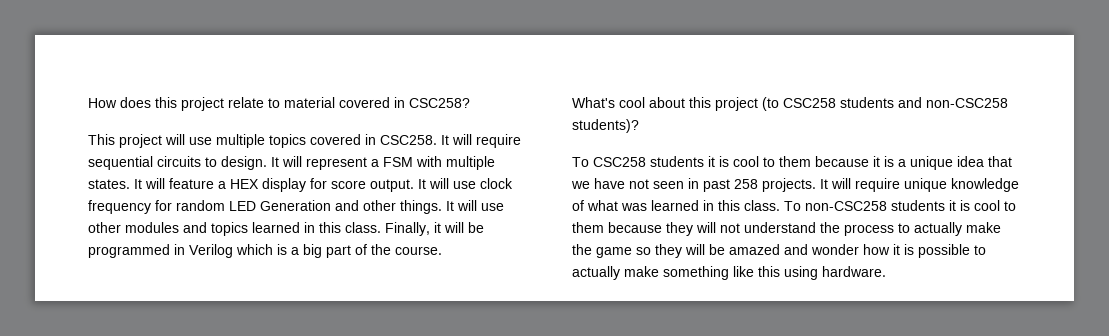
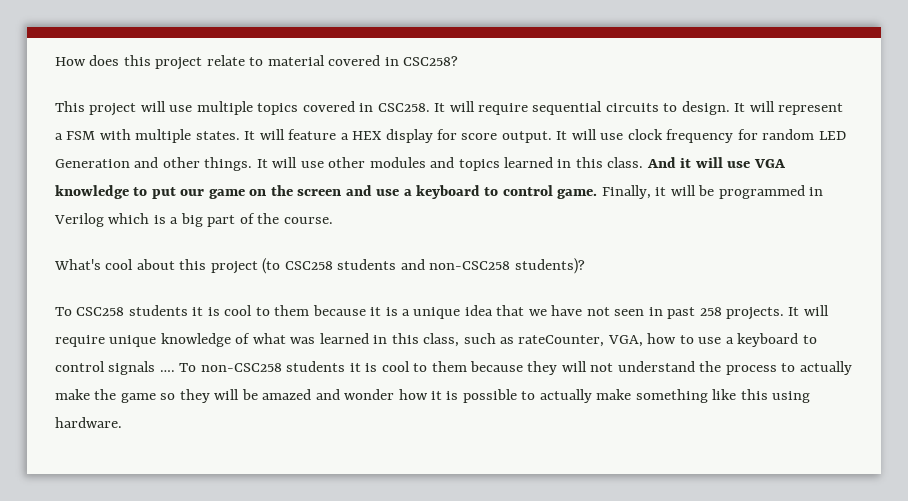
(381, 227) none -> [646,157,785,168] [55,185,598,199] And it will use VGA knowledge to put our game on the screen and use a keyboard to control game.
[744,200,780,211] class. -> [423,333,817,347] [55,361,175,375] class, such as rateCounter, VGA, how to use a keyboard to control signals ….

